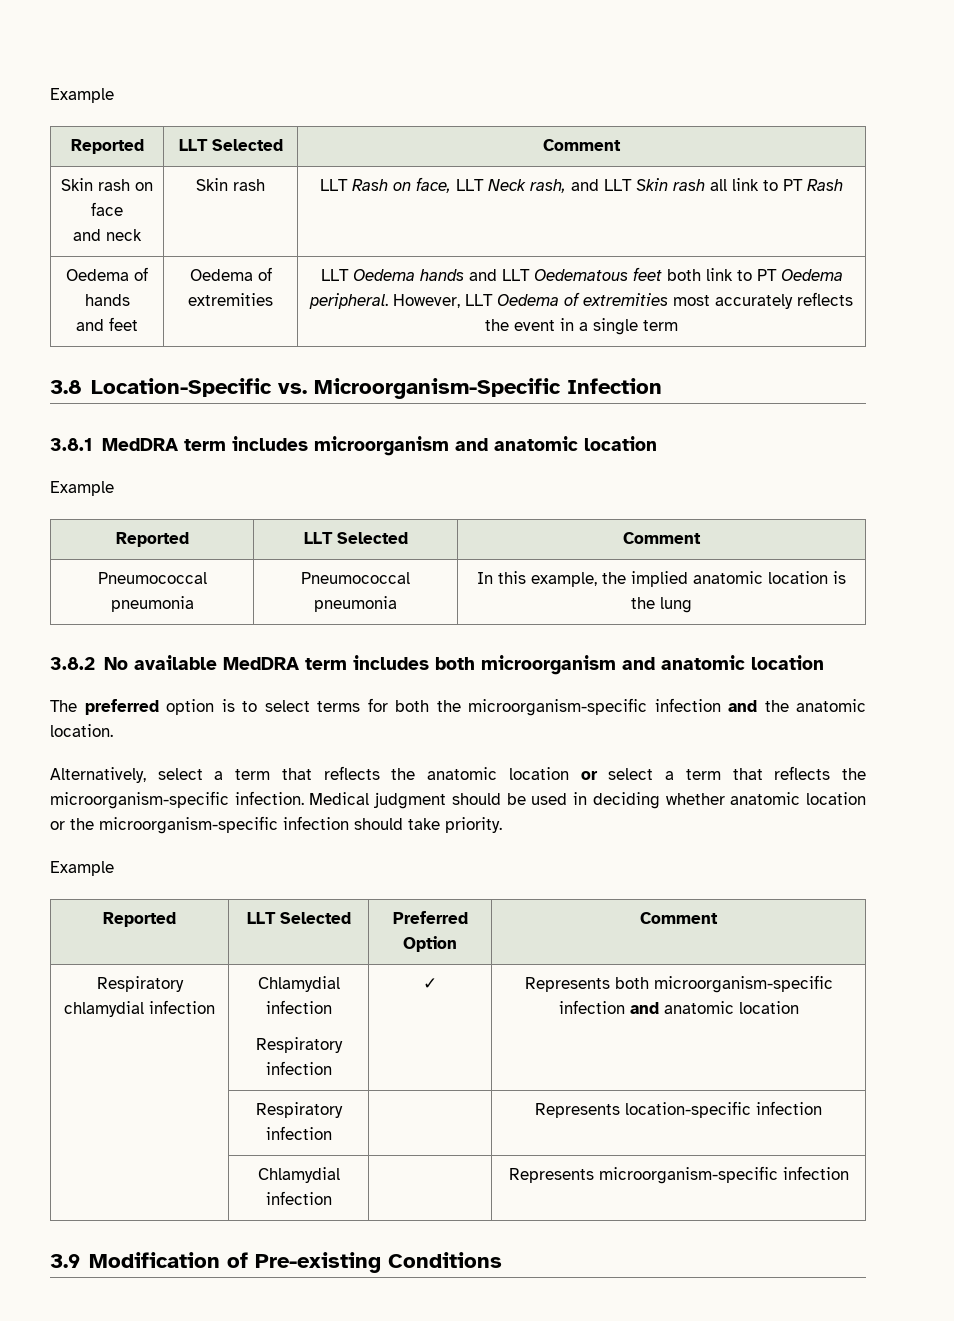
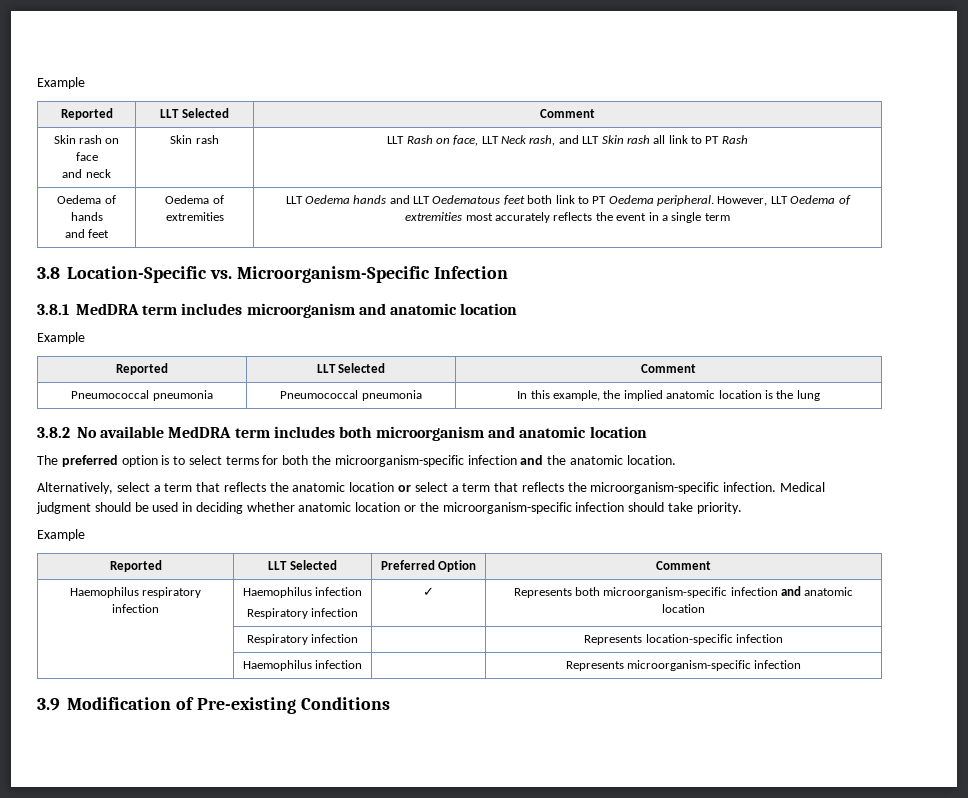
[96,976,184,992] [64,1000,215,1017] [257,976,340,992] Respiratory chlamydial infection | Chlamydial -> [69,587,202,598] [112,604,159,613] [242,587,312,598] Haemophilus respiratory infection | Haemophilus
[257,1167,340,1183] Chlamydial -> [242,660,312,671] Haemophilus

